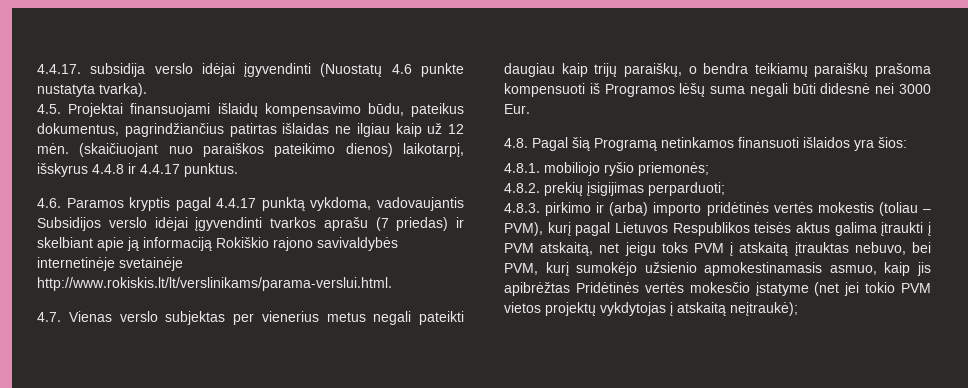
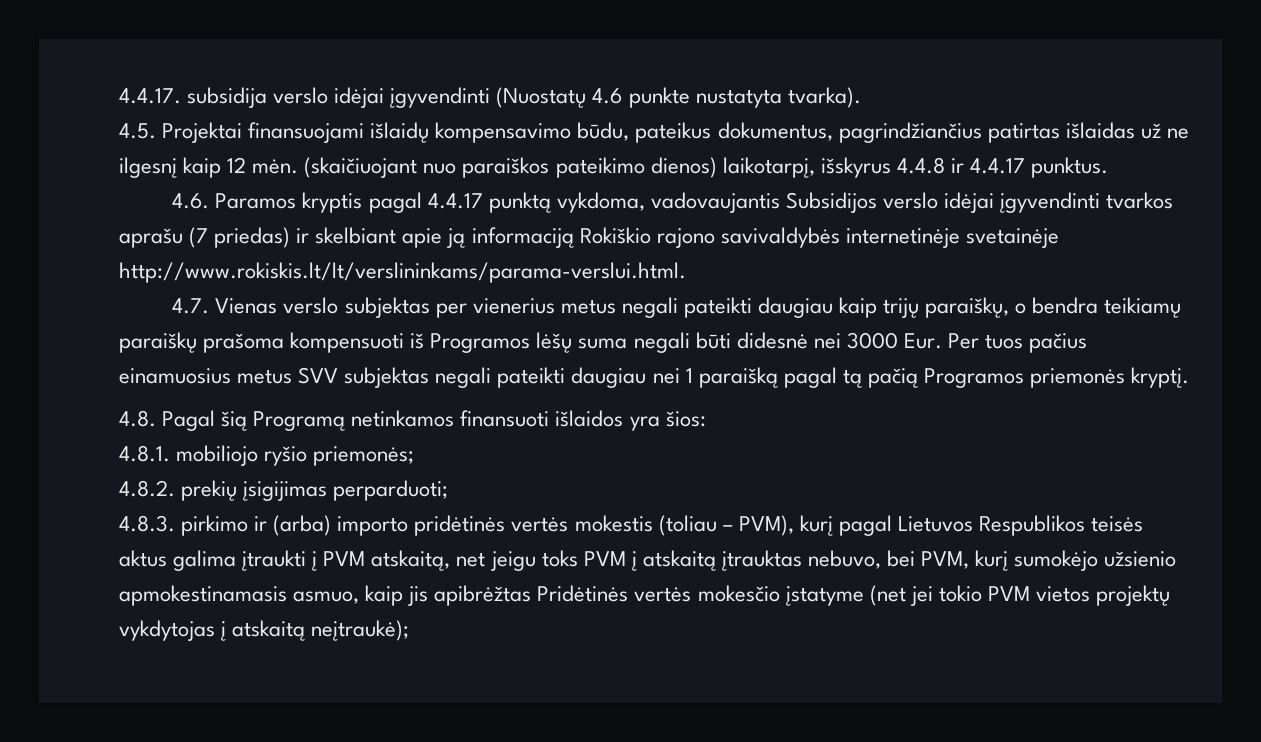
[335,123,443,137] ne ilgiau kaip už -> [1140,123,1189,139] [119,157,222,178] už ne ilgesnį kaip
[37,277,392,291] http://www.rokiskis.lt/lt/verslinikams/parama-verslui.html. -> [119,262,686,283] http://www.rokiskis.lt/lt/verslininkams/parama-verslui.html.
(530, 109) none -> [947,333,1088,353] [119,367,1190,388] Per tuos pačius einamuosius metus SVV subjektas negali pateikti daugiau nei 1 paraišką pagal tą pačią Programos priemonės kryptį.

